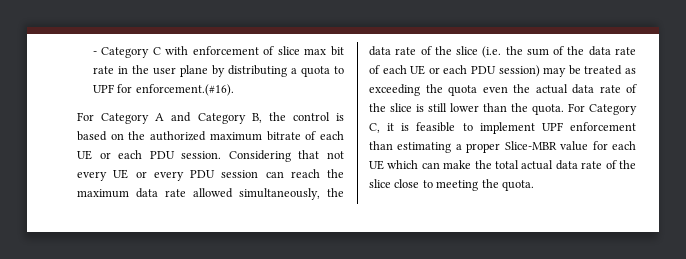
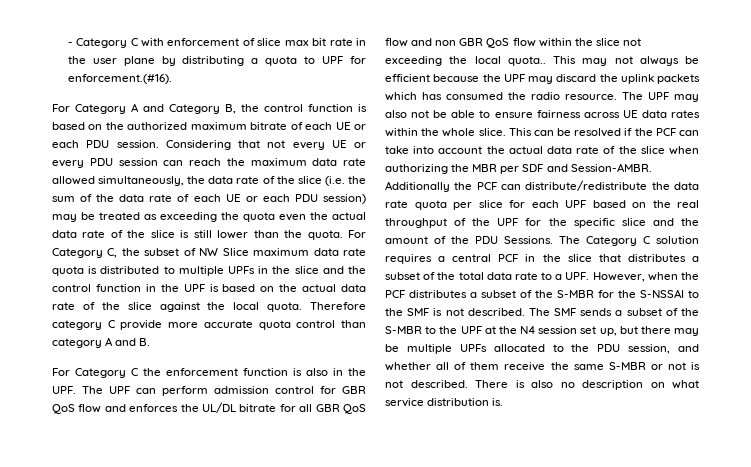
(330, 116) none -> [308,104,353,112] function
[387,122,636,134] [369,141,636,153] [369,160,636,170] [369,179,534,191] it is feasible to implement UPF enforcement than estimating a proper Slice-MBR value for each UE which can make the total actual data rate of the slice close to meeting the quota. -> [121,248,367,256] [52,266,366,276] [52,284,366,292] [52,302,366,312] [52,320,367,330] [52,337,151,348] [52,368,366,378] [52,386,366,396] [52,402,366,414] [385,38,641,48] [385,56,699,66] [385,74,700,84] [385,92,699,102] [385,110,700,118] [385,128,699,137] [385,146,699,155] [385,163,652,174] [385,180,699,192] [385,200,699,210] [385,218,699,228] [385,236,699,246] [385,254,699,264] [385,272,699,282] [385,289,699,298] [385,308,699,316] [385,326,699,336] [385,344,699,354] [385,362,700,371] [385,380,699,390] [385,398,504,407] the subset of NW Slice maximum data rate quota is distributed to multiple UPFs in the slice and the control function in the UPF is based on the actual data rate of the slice against the local quota. Therefore category C provide more accurate quota control than category A and B. // For Category C the enforcement function is also in the UPF. The UPF can perform admission control for GBR QoS flow and enforces the UL/DL bitrate for all GBR QoS flow and non GBR QoS flow within the slice not exceeding the local quota.. This may not always be efficient because the UPF may discard the uplink packets which has consumed the radio resource. The UPF may also not be able to ensure fairness across UE data rates within the whole slice. This can be resolved if the PCF can take into account the actual data rate of the slice when authorizing the MBR per SDF and Session-AMBR. Additionally the PCF can distribute/redistribute the data rate quota per slice for each UPF based on the real throughput of the UPF for the specific slice and the amount of the PDU Sessions. The Category C solution requires a central PCF in the slice that distributes a subset of the total data rate to a UPF. However, when the PCF distributes a subset of the S-MBR for the S-NSSAI to the SMF is not described. The SMF sends a subset of the S-MBR to the UPF at the N4 session set up, but there may be multiple UPFs allocated to the PDU session, and whether all of them receive the same S-MBR or not is not described. There is also no description on what service distribution is.

